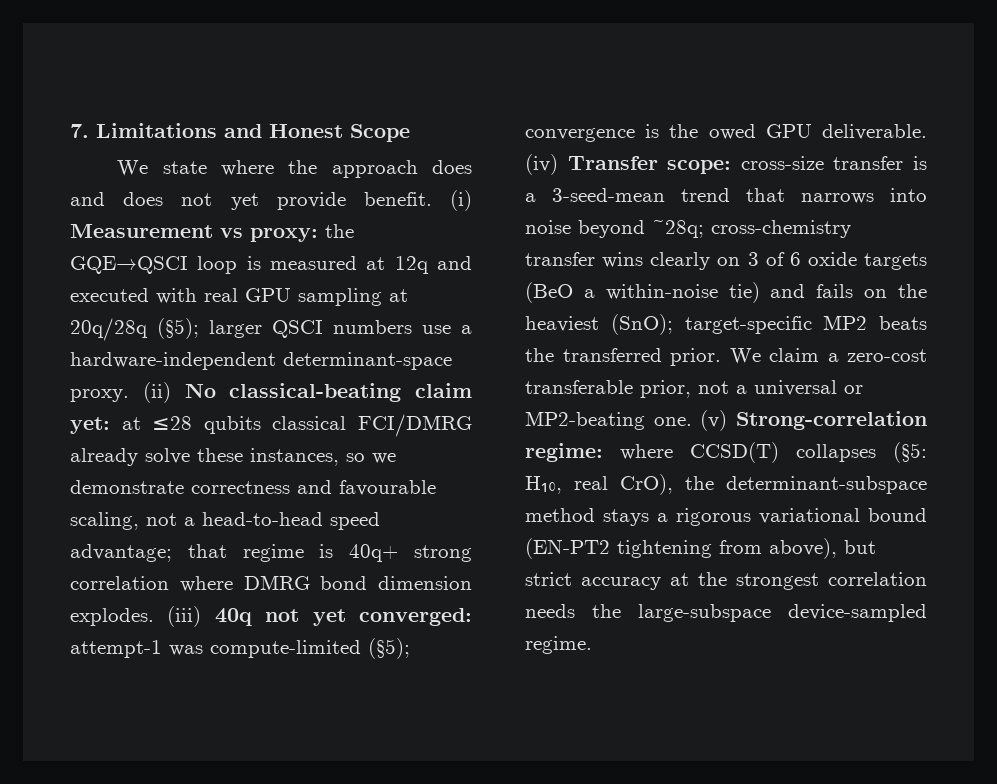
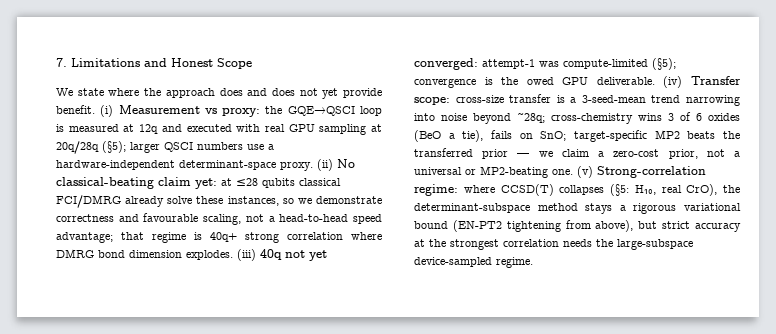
[746,188,874,204] that narrows -> [686,95,740,106] narrowing
[525,252,927,270] [525,282,927,303] [525,314,673,335] transfer wins clearly on 3 of 6 oxide targets (BeO a within-noise tie) and fails on the heaviest (SnO); -> [638,112,740,121] [414,130,567,142] wins 3 of 6 oxides (BeO a tie), fails on SnO;
[670,348,761,366] prior. We -> [482,149,553,159] prior — we
[525,380,633,394] transferable -> (660, 153) none

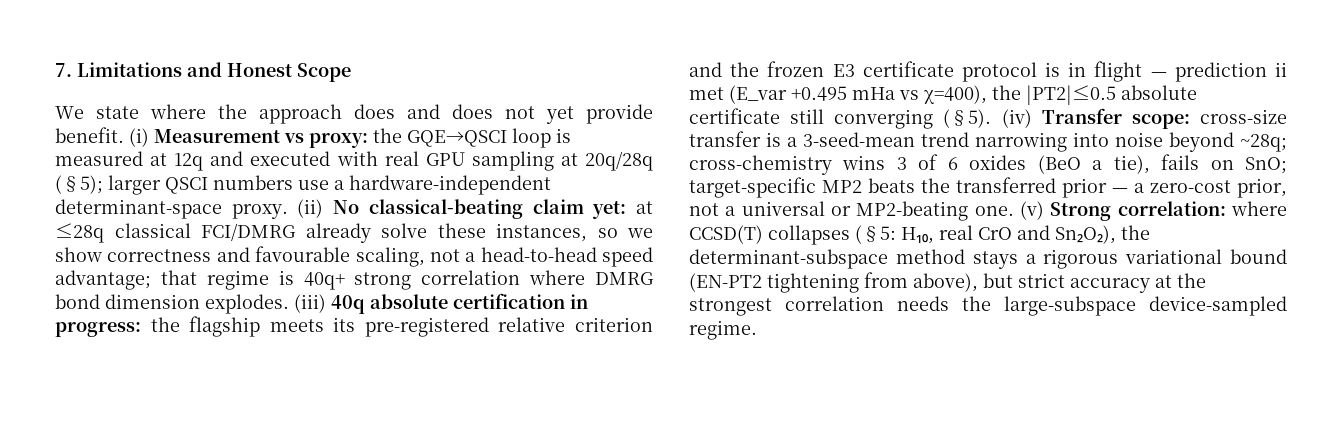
[236,178,295,188] ≤28 qubits -> [55,223,104,243] ≤28q
[316,196,382,204] demonstrate -> [55,247,102,262] show
[285,250,327,261] [414,58,676,70] [414,77,655,88] not yet converged: attempt-1 was compute-limited (§5); convergence is the owed GPU deliverable. -> [370,293,588,309] [55,316,653,337] [689,61,1287,82] [689,85,1197,105] [689,108,992,129] absolute certification in progress: the flagship meets its pre-registered relative criterion and the frozen E3 certificate protocol is in flight — prediction ii met (E_var +0.495 mHa vs χ=400), the |PT2|≤0.5 absolute certificate still converging (§5).
[538,149,589,157] we claim -> (1128, 190) none
[597,166,706,178] [414,184,458,196] Strong-correlation regime: -> [1050,201,1226,221] Strong correlation:
[686,184,718,196] CrO), -> [978,225,1116,244] CrO and Sn₂O₂),

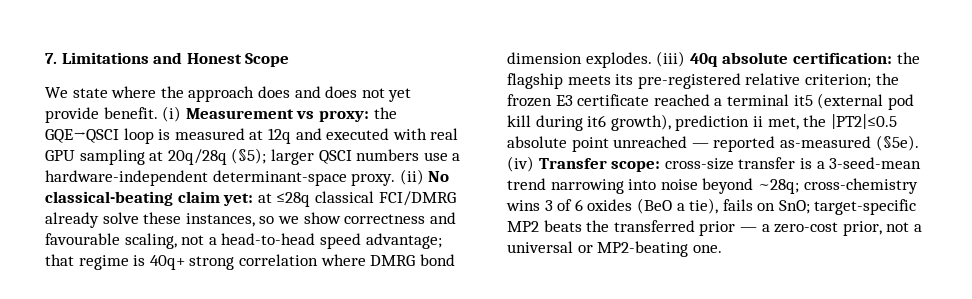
[453,293,588,309] [55,322,141,337] certification in progress: -> [792,52,892,64] certification:
[575,317,653,332] [689,62,722,77] criterion and -> [804,74,871,88] criterion;
[961,61,1287,82] [689,85,1197,105] [689,108,992,129] protocol is in flight — prediction ii met (E_var +0.495 mHa vs χ=400), the |PT2|≤0.5 absolute certificate still converging (§5). -> [653,93,914,110] [507,114,897,131] [507,135,919,152] reached a terminal it5 (external pod kill during it6 growth), prediction ii met, the |PT2|≤0.5 absolute point unreached — reported as-measured (§5e).
[1020,201,1287,221] [689,225,1150,245] [689,249,1287,269] [689,272,1206,293] [689,296,1287,316] [689,320,757,340] (v) Strong correlation: where CCSD(T) collapses (§5: H₁₀, real CrO and Sn₂O₂), the determinant-subspace method stays a rigorous variational bound (EN-PT2 tightening from above), but strict accuracy at the strongest correlation needs the large-subspace device-sampled regime. -> (722, 249) none

